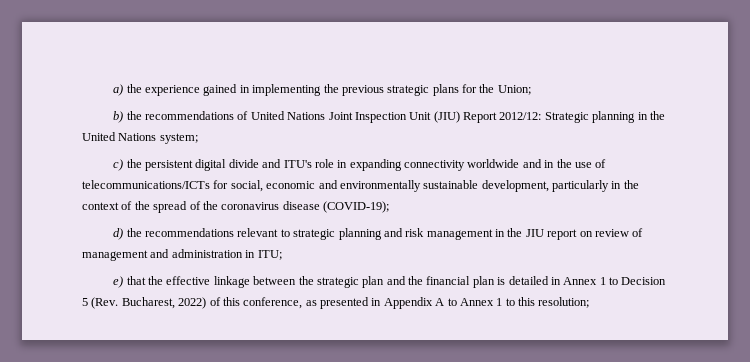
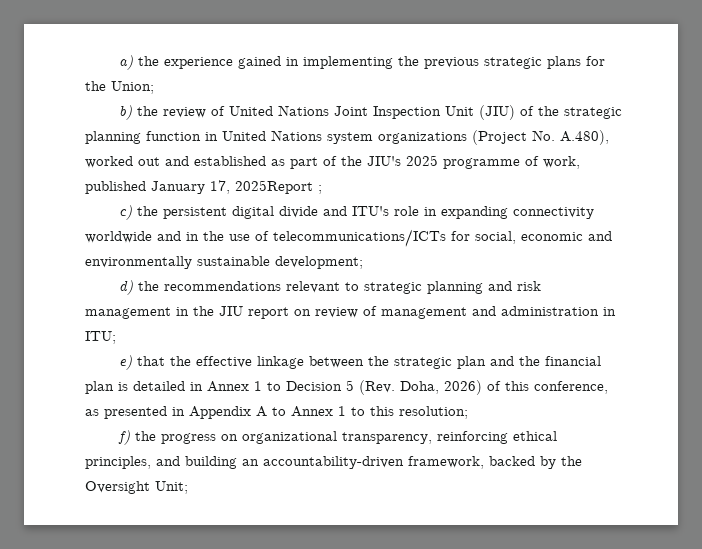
[145,111,235,120] recommendations -> [162,107,206,118] review
[463,111,665,123] [82,132,198,144] Report 2012/12: Strategic planning in the United Nations system; -> [519,106,622,119] [85,130,609,145] [85,155,580,169] [85,180,322,194] of the strategic planning function in United Nations system organizations (Project No. A.480), worked out and established as part of the JIU's 2025 programme of work, published January 17, 2025Report ;
[481,180,639,192] [82,201,389,213] development, particularly in the context of the spread of the coronavirus disease (COVID-19); -> [275,256,363,269] development;
[121,297,207,309] Bucharest, 2022) -> [400,380,482,395] Doha, 2026)
(590, 302) none -> [117,430,557,445] [85,456,582,469] [85,481,188,494] // f) the progress on organizational transparency, reinforcing ethical principles, and building an accountability-driven framework, backed by the Oversight Unit;

